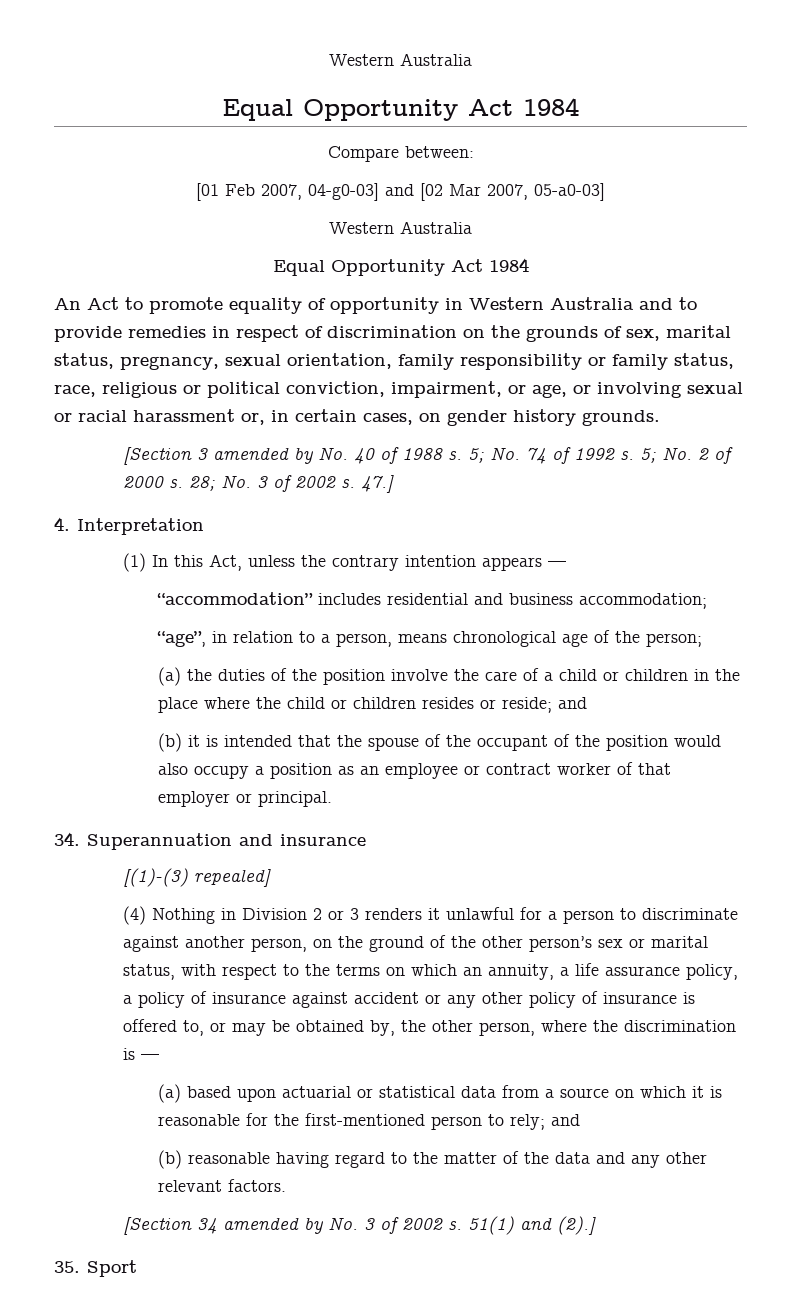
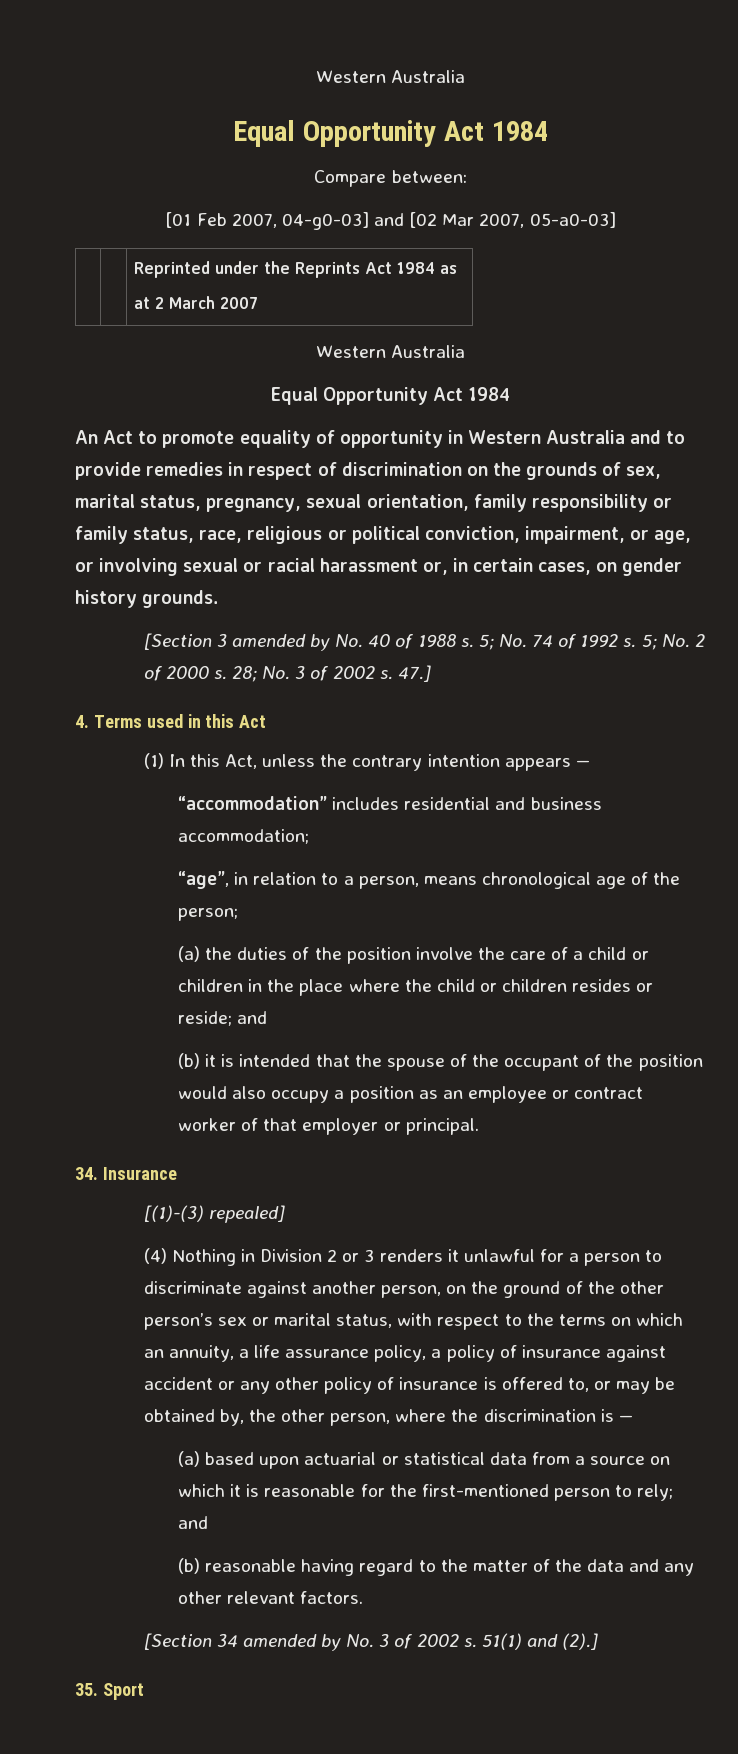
(605, 192) none -> [134,261,458,278] [134,296,259,309] // | | Reprinted under the Reprints Act 1984 as // at 2 March 2007
[77,518,204,535] Interpretation -> [93,714,267,728] Terms used in this Act
[87,833,366,850] Superannuation and insurance -> [102,1167,177,1180] Insurance

